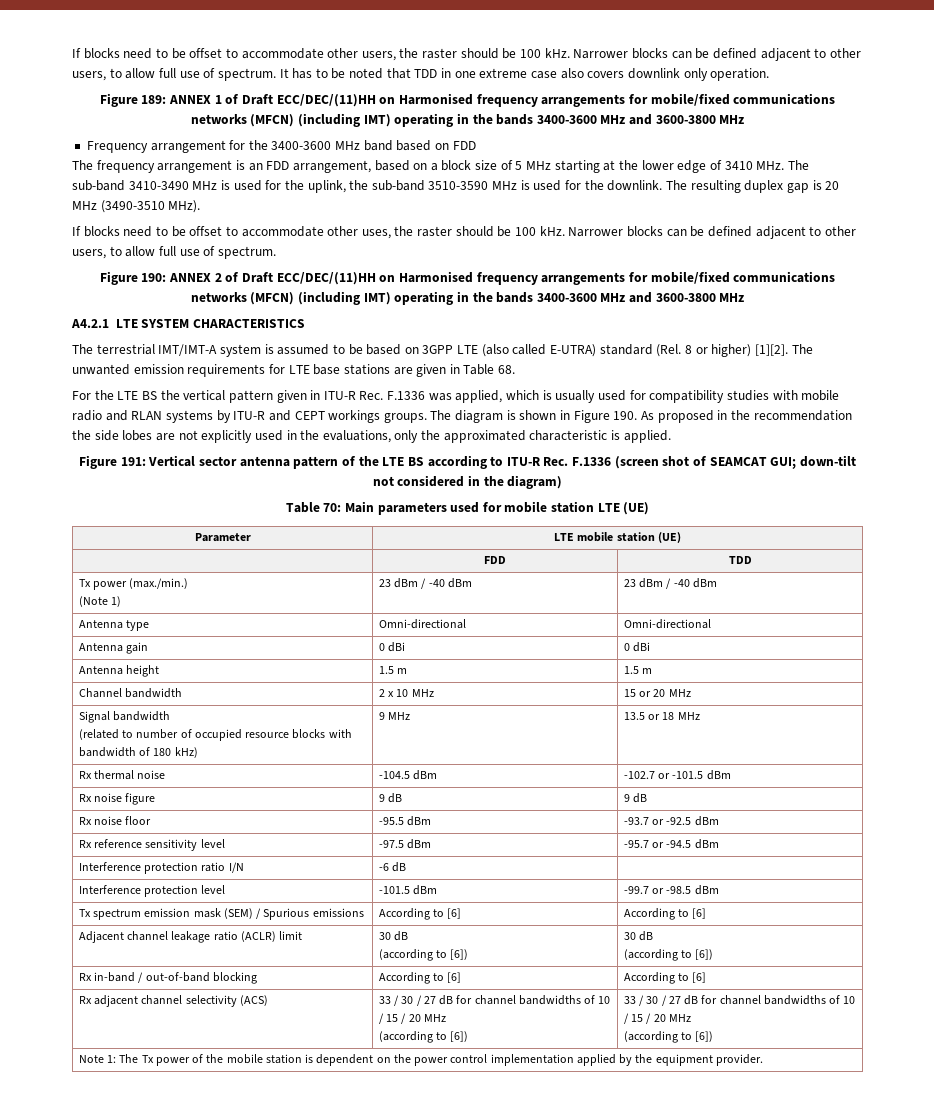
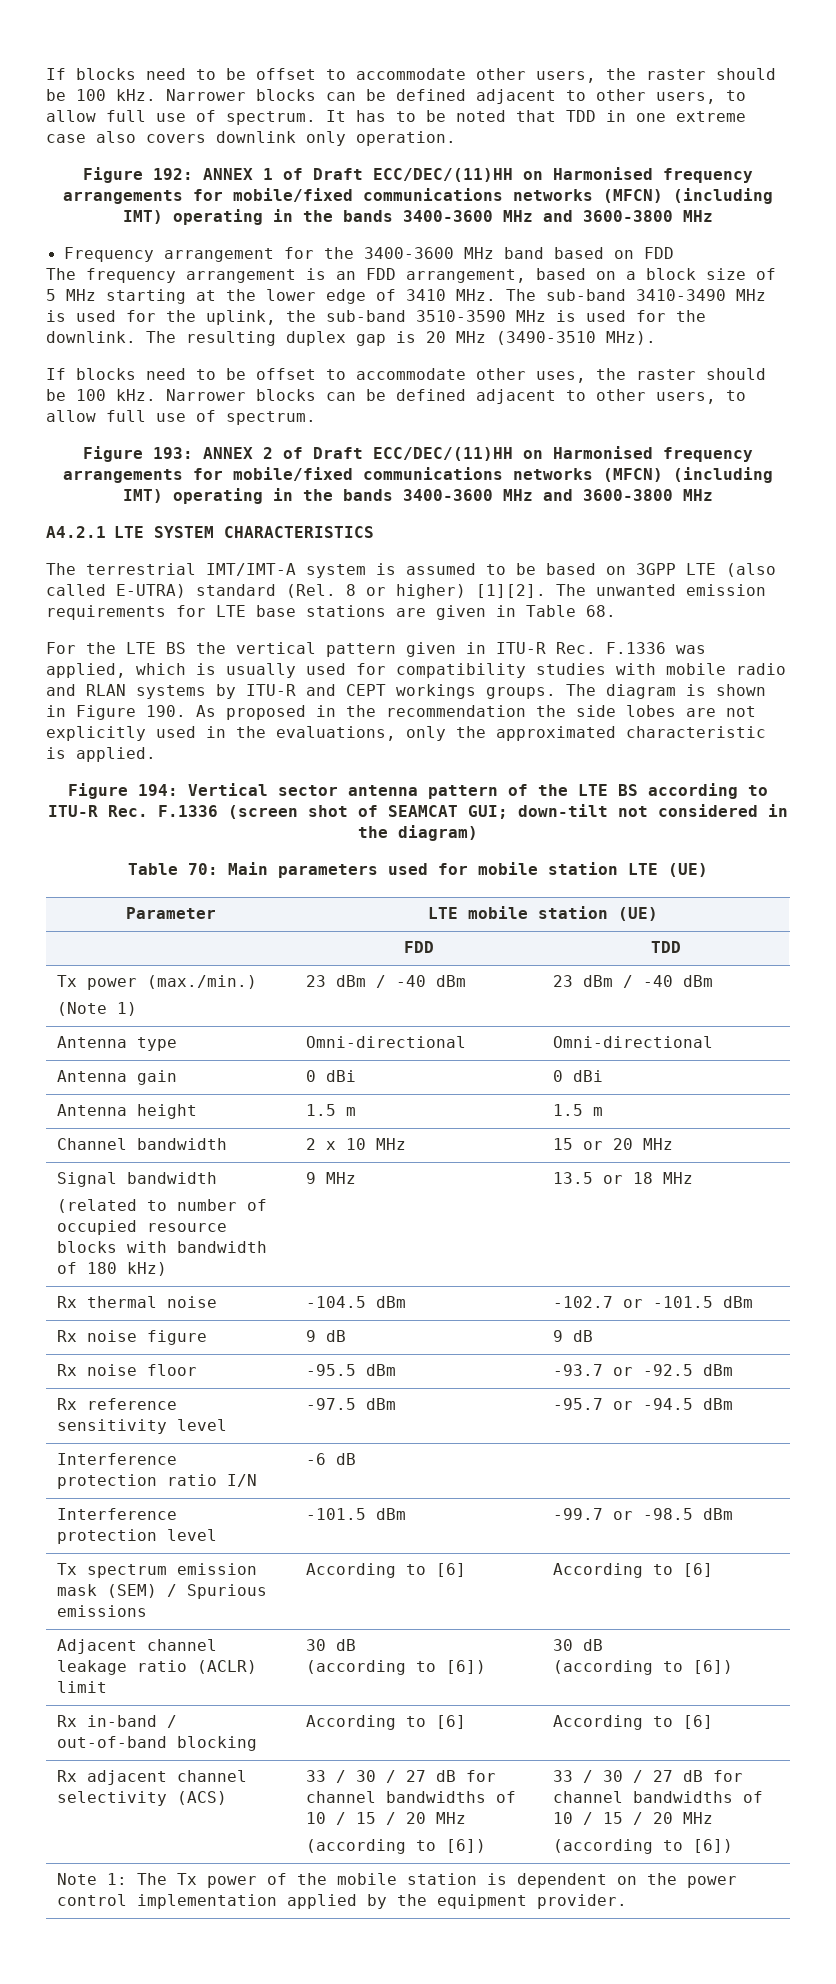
[141,95,167,104] 189: -> [153,168,193,180] 192:
[141,273,167,282] 190: -> [153,447,193,459] 193:
[120,457,146,466] 191: -> [138,784,178,796] 194:

